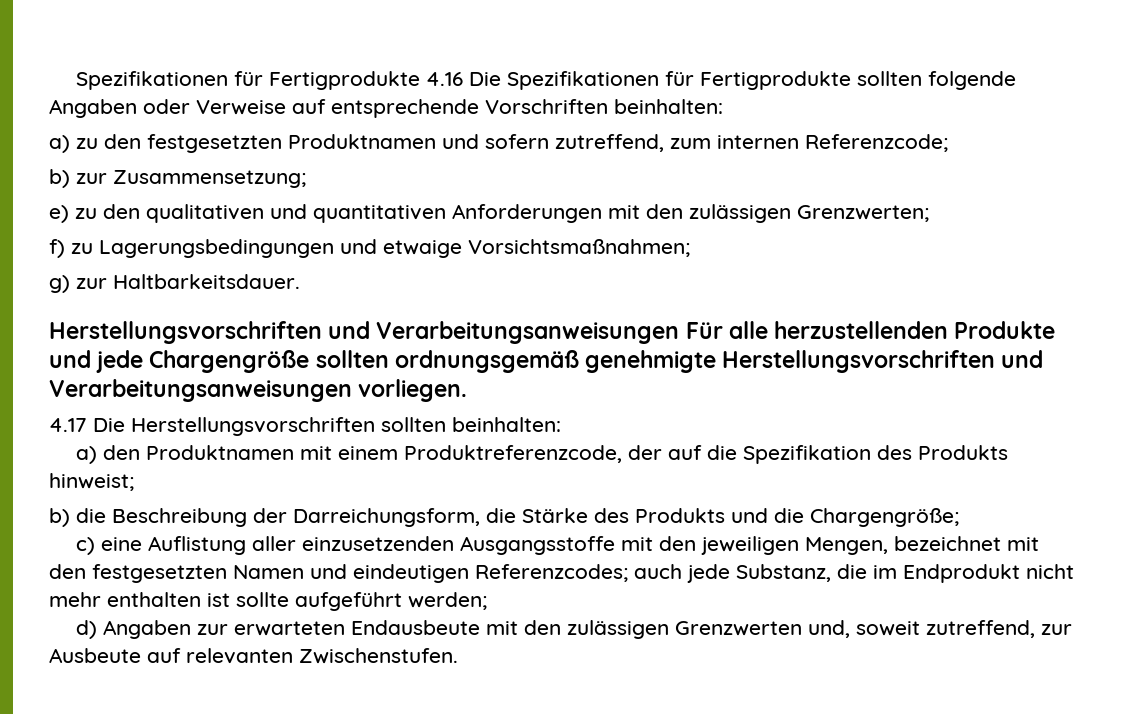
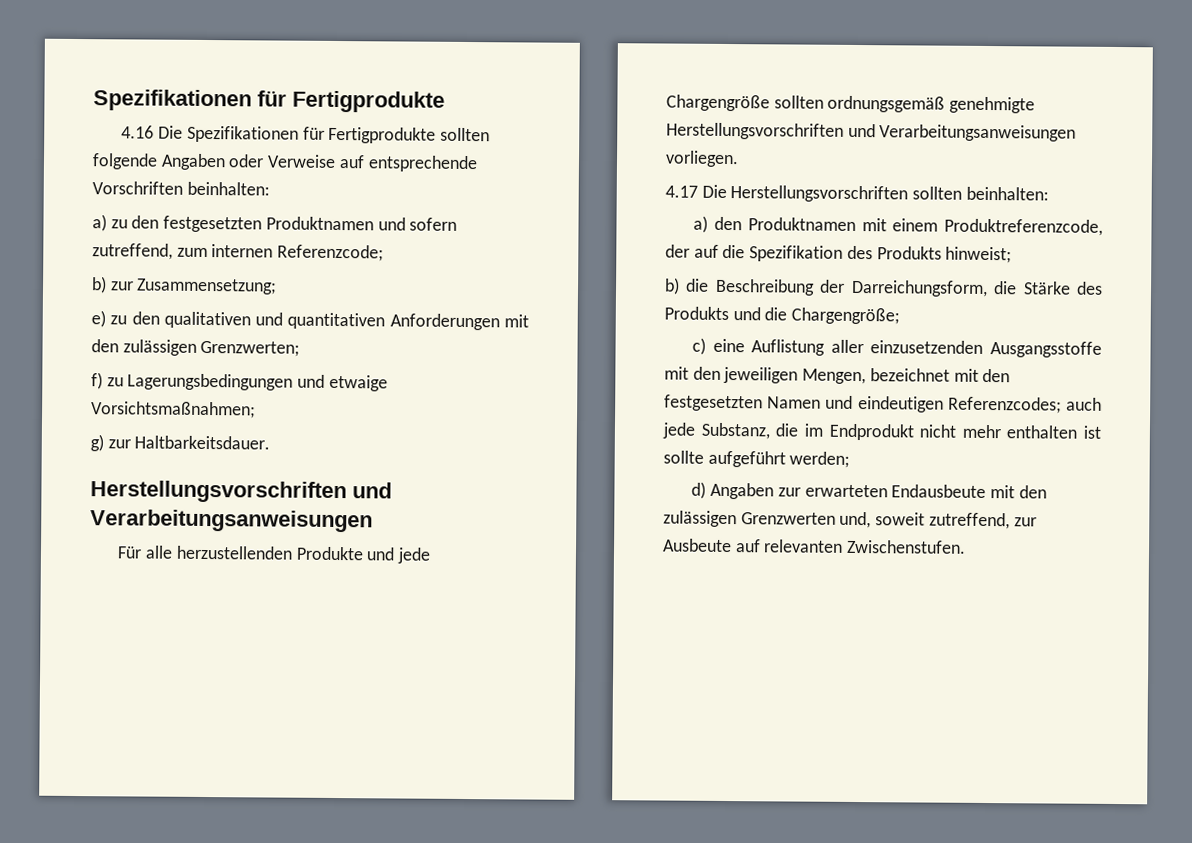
[76,71,421,90] Spezifikationen für Fertigprodukte -> [93,89,445,113] Spezifikationen für Fertigprodukte //
(680, 332) none -> (373, 521) //

